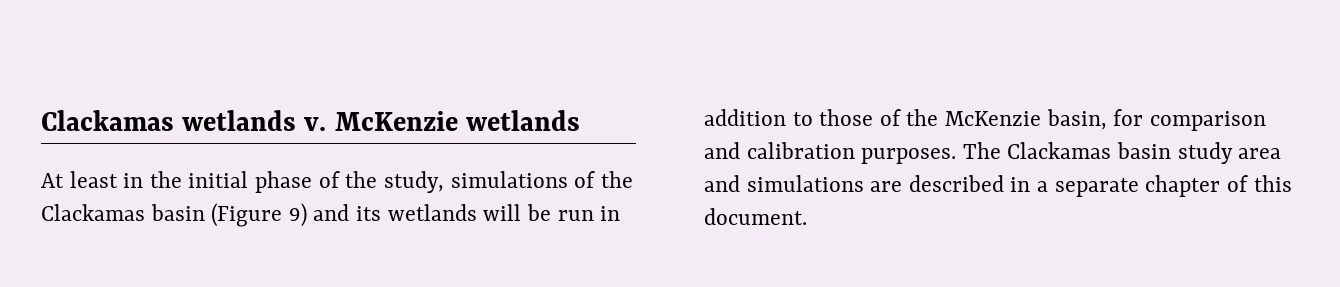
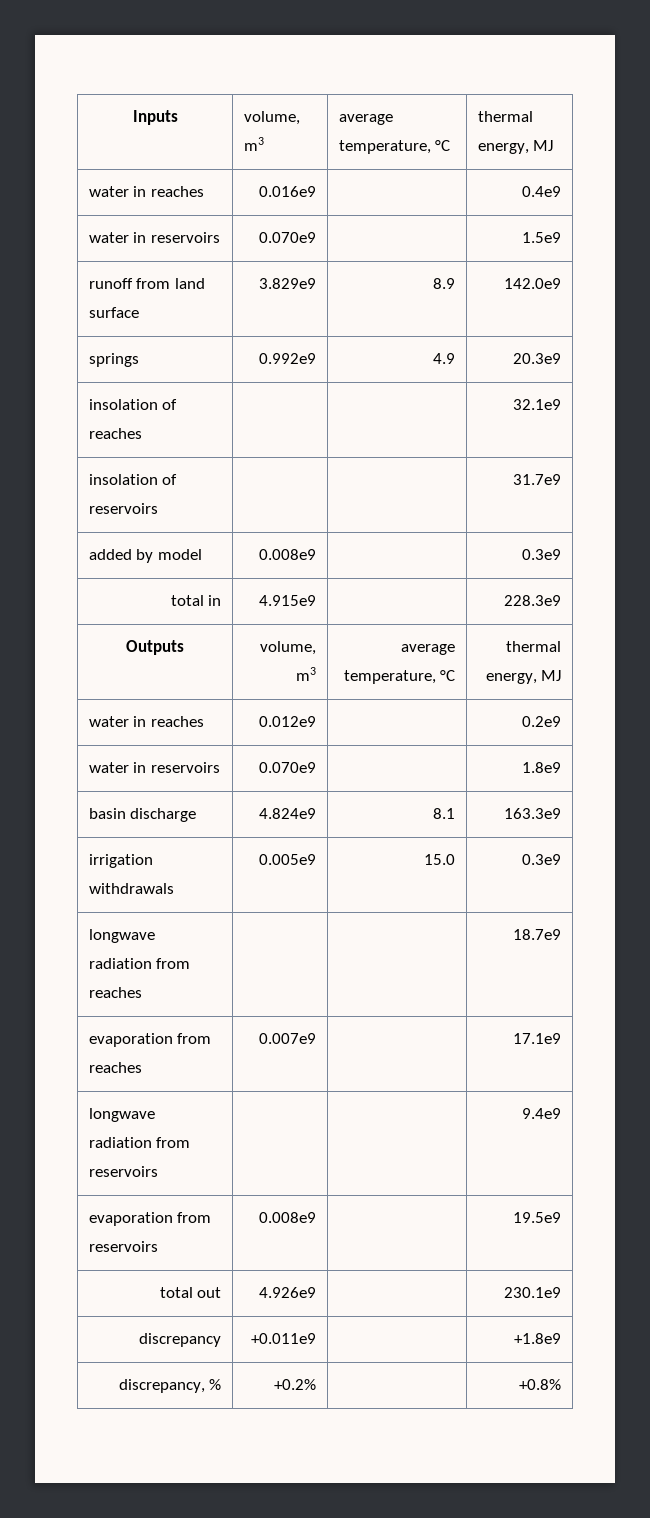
[41,110,580,131] [41,171,633,193] [41,203,621,227] [704,109,1266,131] [704,142,1282,164] [704,175,1292,197] [704,208,807,225] Clackamas wetlands v. McKenzie wetlands // At least in the initial phase of the study, simulations of the Clackamas basin (Figure 9) and its wetlands will be run in addition to those of the McKenzie basin, for comparison and calibration purposes. The Clackamas basin study area and simulations are described in a separate chapter of this document. -> [132,110,178,125] [243,111,300,125] [243,137,264,151] [338,114,393,125] [338,140,451,154] [477,111,533,122] [477,140,554,154] [88,186,205,197] [259,186,317,197] [522,186,562,197] [88,232,221,243] [259,232,317,243] [522,232,562,243] [88,278,206,289] [88,307,139,318] [259,278,317,289] [433,278,456,289] [504,278,562,289] [88,353,139,367] [259,353,317,364] [433,353,456,364] [513,353,562,364] [88,399,178,410] [88,428,142,439] [513,399,562,410] [88,474,178,485] [88,503,158,514] [513,474,562,485] [88,549,203,563] [259,549,317,560] [522,549,562,560] [170,595,222,606] [259,595,317,606] [504,595,562,606] [126,640,184,655] [260,641,317,655] [296,667,317,681] [401,644,456,655] [343,670,456,684] [506,641,562,652] [485,670,562,684] [88,716,205,727] [259,716,317,727] [522,716,562,727] [88,762,221,773] [259,762,317,773] [522,762,562,773] [88,808,197,822] [259,808,317,819] [433,808,456,819] [504,808,562,819] [88,854,153,868] [88,883,174,894] [259,854,317,865] [424,854,456,865] [522,854,562,865] [88,929,155,943] [88,958,191,969] [88,987,142,998] [513,929,562,940] [88,1033,212,1047] [88,1062,142,1073] [259,1033,317,1044] [513,1033,562,1044] [88,1108,155,1122] [88,1137,191,1148] [88,1166,158,1177] [522,1108,562,1119] [88,1212,212,1226] [88,1241,158,1252] [259,1212,317,1223] [513,1212,562,1223] [159,1287,222,1298] [259,1287,317,1298] [504,1287,562,1298] [139,1333,222,1347] [251,1333,317,1344] [514,1333,562,1344] [118,1379,222,1393] [274,1379,317,1390] [519,1379,562,1390] Inputs | volume, m3 | average temperature, °C | thermal energy, MJ // water in reaches | 0.016e9 | | 0.4e9 // water in reservoirs | 0.070e9 | | 1.5e9 // runoff from land surface | 3.829e9 | 8.9 | 142.0e9 // springs | 0.992e9 | 4.9 | 20.3e9 // insolation of reaches | | | 32.1e9 // insolation of reservoirs | | | 31.7e9 // added by model | 0.008e9 | | 0.3e9 // total in | 4.915e9 | | 228.3e9 // Outputs | volume, m3 | average temperature, °C | thermal energy, MJ // water in reaches | 0.012e9 | | 0.2e9 // water in reservoirs | 0.070e9 | | 1.8e9 // basin discharge | 4.824e9 | 8.1 | 163.3e9 // irrigation withdrawals | 0.005e9 | 15.0 | 0.3e9 // longwave radiation from reaches | | | 18.7e9 // evaporation from reaches | 0.007e9 | | 17.1e9 // longwave radiation from reservoirs | | | 9.4e9 // evaporation from reservoirs | 0.008e9 | | 19.5e9 // total out | 4.926e9 | | 230.1e9 // discrepancy | +0.011e9 | | +1.8e9 // discrepancy, % | +0.2% | | +0.8%

